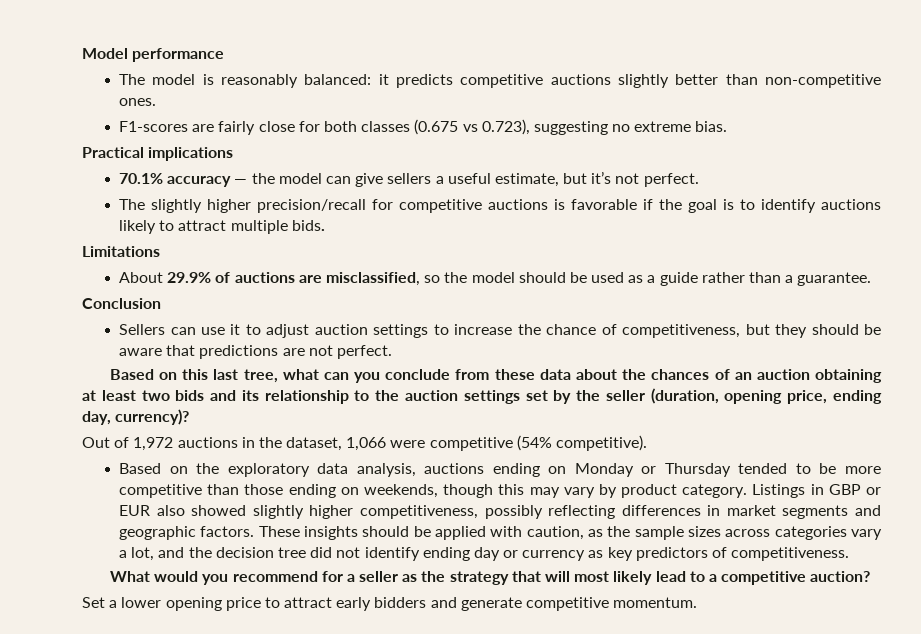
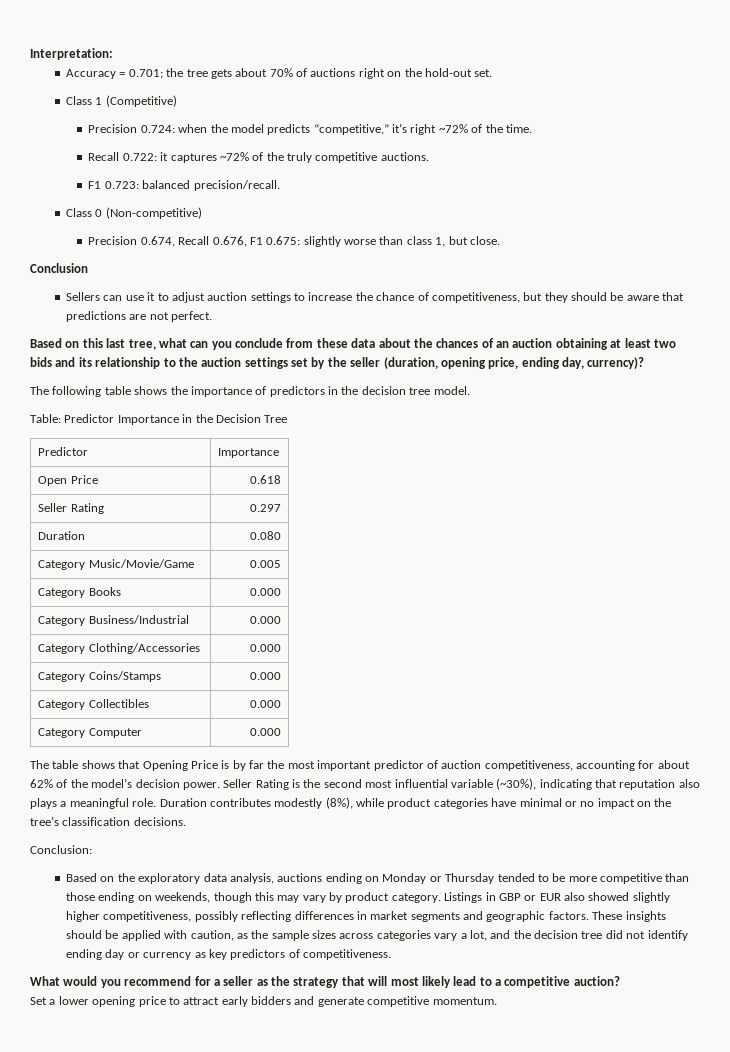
[82,48,225,62] [119,74,881,88] [119,98,157,106] [119,119,728,135] [82,147,234,161] [119,171,699,187] [119,199,882,213] [119,220,325,234] [82,246,160,257] [119,272,872,286] Model performance // The model is reasonably balanced: it predicts competitive auctions slightly better than non-competitive ones. // F1-scores are fairly close for both classes (0.675 vs 0.723), suggesting no extreme bias. // Practical implications // 70.1% accuracy — the model can give sellers a useful estimate, but it’s not perfect. // The slightly higher precision/recall for competitive auctions is favorable if the goal is to identify auctions likely to attract multiple bids. // Limitations // About 29.9% of auctions are misclassified, so the model should be used as a guide rather than a guarantee. -> [30,48,113,60] [66,68,493,79] [66,95,177,107] [88,123,532,135] [88,152,429,163] [88,180,280,191] [66,207,202,219] [88,236,500,247] Interpretation: // Accuracy = 0.701; the tree gets about 70% of auctions right on the hold-out set. // Class 1 (Competitive) // Precision 0.724: when the model predicts “competitive,” it’s right ~72% of the time. // Recall 0.722: it captures ~72% of the truly competitive auctions. // F1 0.723: balanced precision/recall. // Class 0 (Non-competitive) // Precision 0.674, Recall 0.676, F1 0.675: slightly worse than class 1, but close.
[82,435,648,451] Out of 1,972 auctions in the dataset, 1,066 were competitive (54% competitive). -> [30,386,470,397] [30,414,288,425] [38,447,89,456] [218,448,280,458] [38,475,98,486] [249,475,281,484] [38,503,104,514] [249,504,281,512] [38,531,86,540] [249,531,281,540] [38,559,194,570] [249,560,281,568] [38,587,121,598] [249,588,281,596] [38,615,189,626] [249,616,281,624] [38,643,200,654] [249,644,281,652] [38,671,161,682] [249,672,281,680] [38,699,149,710] [249,700,281,708] [38,728,142,738] [249,728,281,736] [30,760,690,771] [30,778,700,790] [30,797,672,809] [30,816,186,826] [30,845,92,854] The following table shows the importance of predictors in the decision tree model. // Table: Predictor Importance in the Decision Tree // Predictor | Importance // Open Price | 0.618 // Seller Rating | 0.297 // Duration | 0.080 // Category Music/Movie/Game | 0.005 // Category Books | 0.000 // Category Business/Industrial | 0.000 // Category Clothing/Accessories | 0.000 // Category Coins/Stamps | 0.000 // Category Collectibles | 0.000 // Category Computer | 0.000 // The table shows that Opening Price is by far the most important predictor of auction competitiveness, accounting for about 62% of the model’s decision power. Seller Rating is the second most influential variable (~30%), indicating that reputation also plays a meaningful role. Duration contributes modestly (8%), while product categories have minimal or no impact on the tree’s classification decisions. // Conclusion:

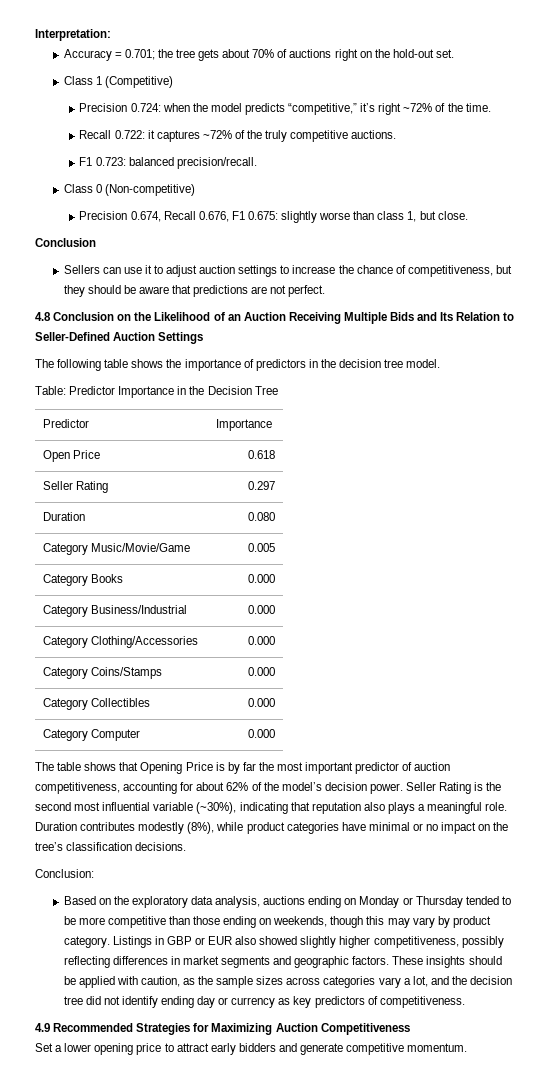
[30,338,676,350] [30,357,645,369] Based on this last tree, what can you conclude from these data about the chances of an auction obtaining at least two bids and its relationship to the auction settings set by the seller (duration, opening price, ending day, currency)? -> [35,312,515,324] [35,332,204,344] 4.8 Conclusion on the Likelihood of an Auction Receiving Multiple Bids and Its Relation to Seller-Defined Auction Settings
[30,976,620,988] What would you recommend for a seller as the strategy that will most likely lead to a competitive auction? -> [35,1023,410,1035] 4.9 Recommended Strategies for Maximizing Auction Competitiveness

